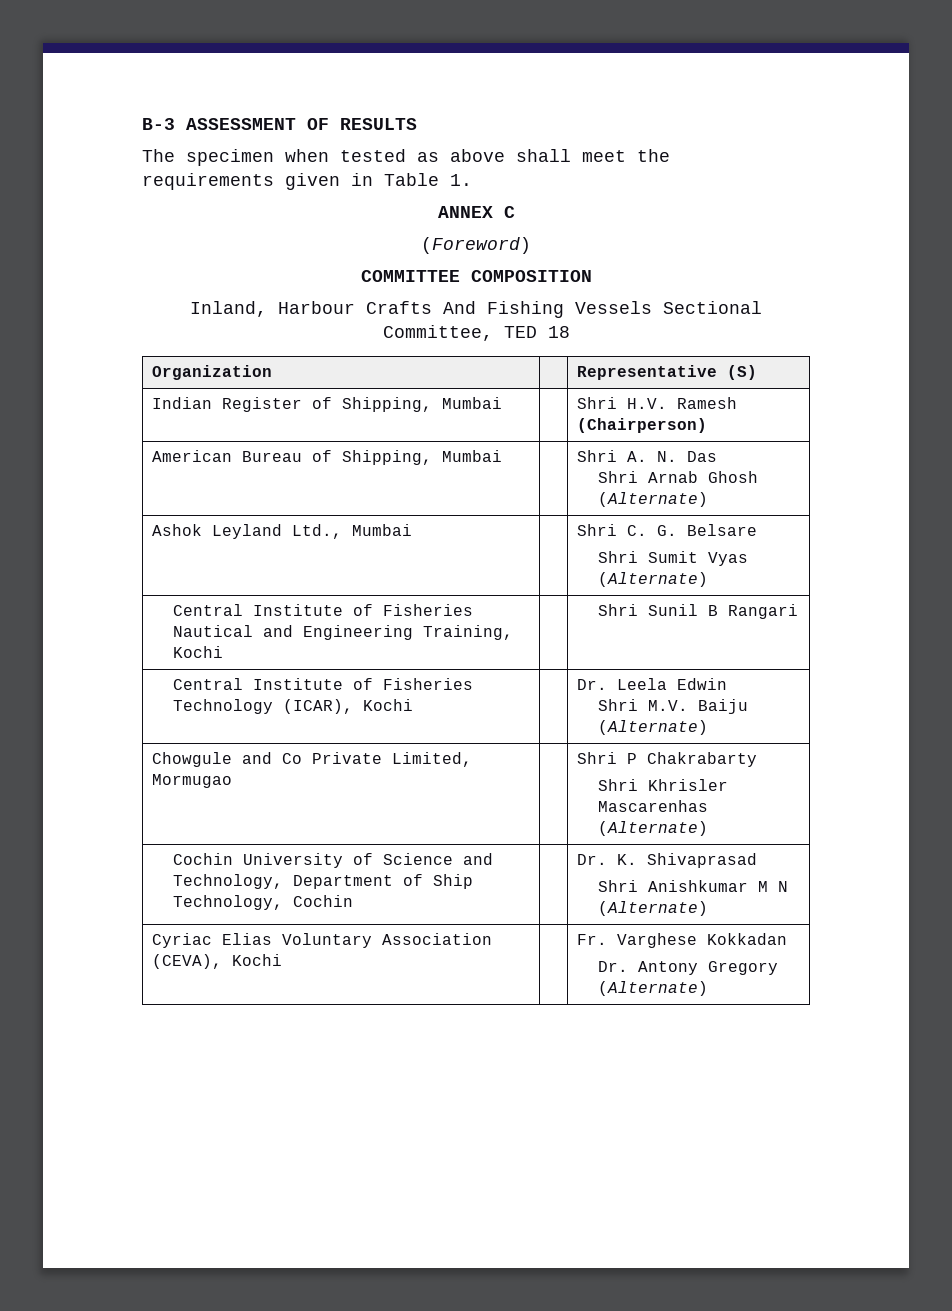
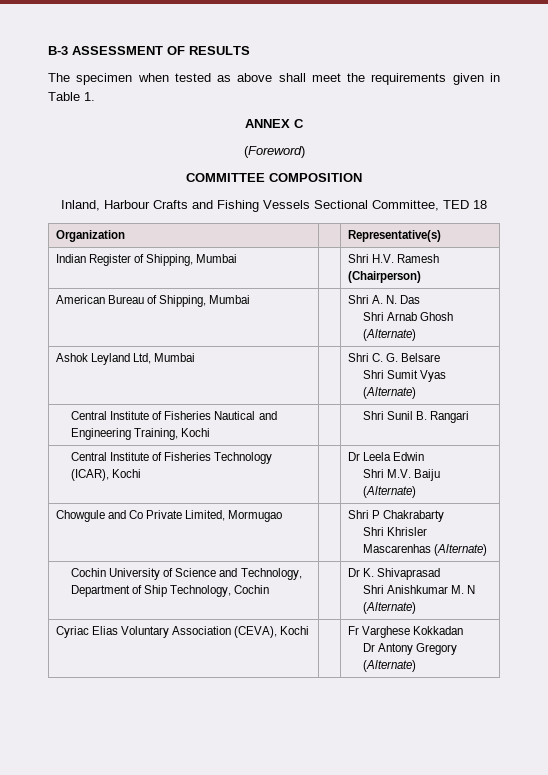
[443,301,476,314] And -> [192,200,213,209] and
[576,365,757,380] Representative (S) -> [347,230,441,242] Representative(s)
[291,524,342,539] Ltd., -> [132,353,151,364] Ltd,
[708,605,719,616] B -> [416,411,428,420] B.
[576,679,607,690] Dr. -> [347,452,360,461] Dr
[576,854,607,865] Dr. -> [347,568,360,577] Dr
[758,881,769,892] M -> [451,585,465,594] M.
[576,934,607,945] Fr. -> [347,626,359,635] Fr
[598,961,629,972] Dr. -> [362,643,375,652] Dr

